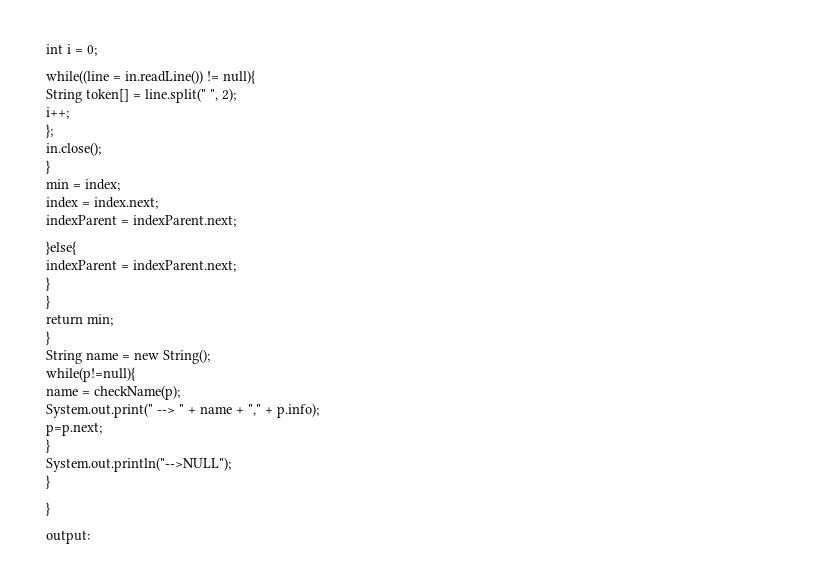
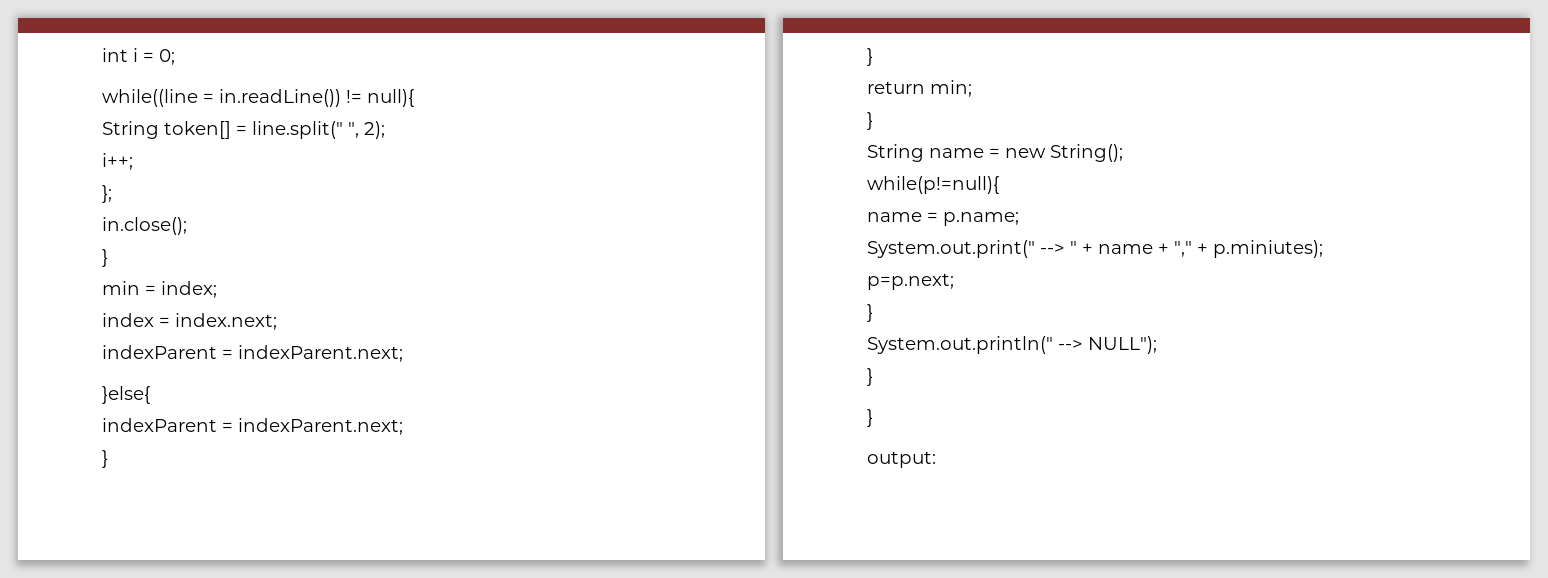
[94,385,180,400] checkName(p); -> [943,212,1019,226] p.name;
[277,403,319,418] p.info); -> [1213,240,1323,258] p.miniutes);
[46,457,231,472] System.out.println("-->NULL"); -> [867,336,1157,354] System.out.println(" --> NULL");

